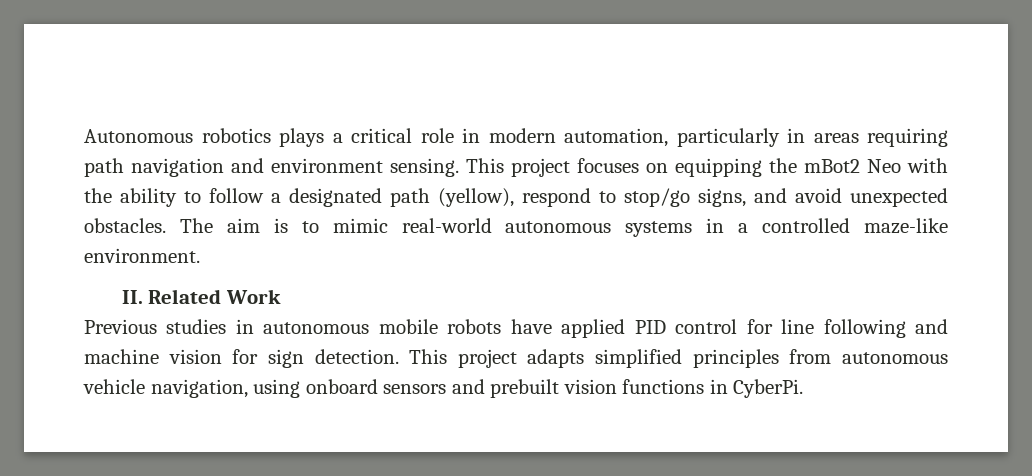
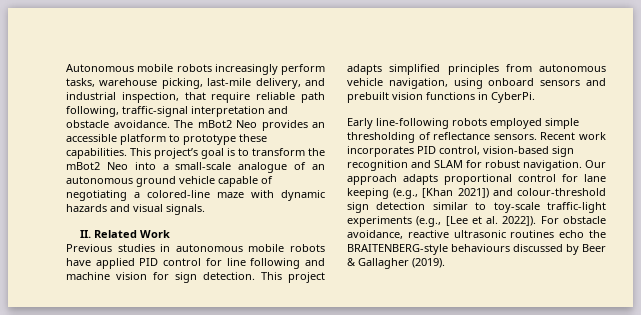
[201,128,948,147] [84,158,948,177] [84,188,948,207] [84,218,948,237] [84,248,200,263] robotics plays a critical role in modern automation, particularly in areas requiring path navigation and environment sensing. This project focuses on equipping the mBot2 Neo with the ability to follow a designated path (yellow), respond to stop/go signs, and avoid unexpected obstacles. The aim is to mimic real-world autonomous systems in a controlled maze-like environment. -> [137,64,325,75] [66,78,325,89] [66,92,325,103] [66,106,288,117] [66,120,325,131] [66,134,267,145] [66,148,325,159] [66,162,325,173] [66,176,273,187] [66,190,325,201] [66,204,205,215] mobile robots increasingly perform tasks, warehouse picking, last-mile delivery, and industrial inspection, that require reliable path following, traffic-signal interpretation and obstacle avoidance. The mBot2 Neo provides an accessible platform to prototype these capabilities. This project’s goal is to transform the mBot2 Neo into a small-scale analogue of an autonomous ground vehicle capable of negotiating a colored-line maze with dynamic hazards and visual signals.
(804, 388) none -> [347,118,579,129] [347,132,606,143] [347,146,574,157] [347,160,606,171] [347,174,606,185] [347,188,606,199] [347,202,606,213] [347,216,606,227] [347,230,606,239] [347,244,606,255] [347,258,445,269] // Early line-following robots employed simple thresholding of reflectance sensors. Recent work incorporates PID control, vision-based sign recognition and SLAM for robust navigation. Our approach adapts proportional control for lane keeping (e.g., [Khan 2021]) and colour-threshold sign detection similar to toy-scale traffic-light experiments (e.g., [Lee et al. 2022]). For obstacle avoidance, reactive ultrasonic routines echo the BRAITENBERG-style behaviours discussed by Beer & Gallagher (2019).

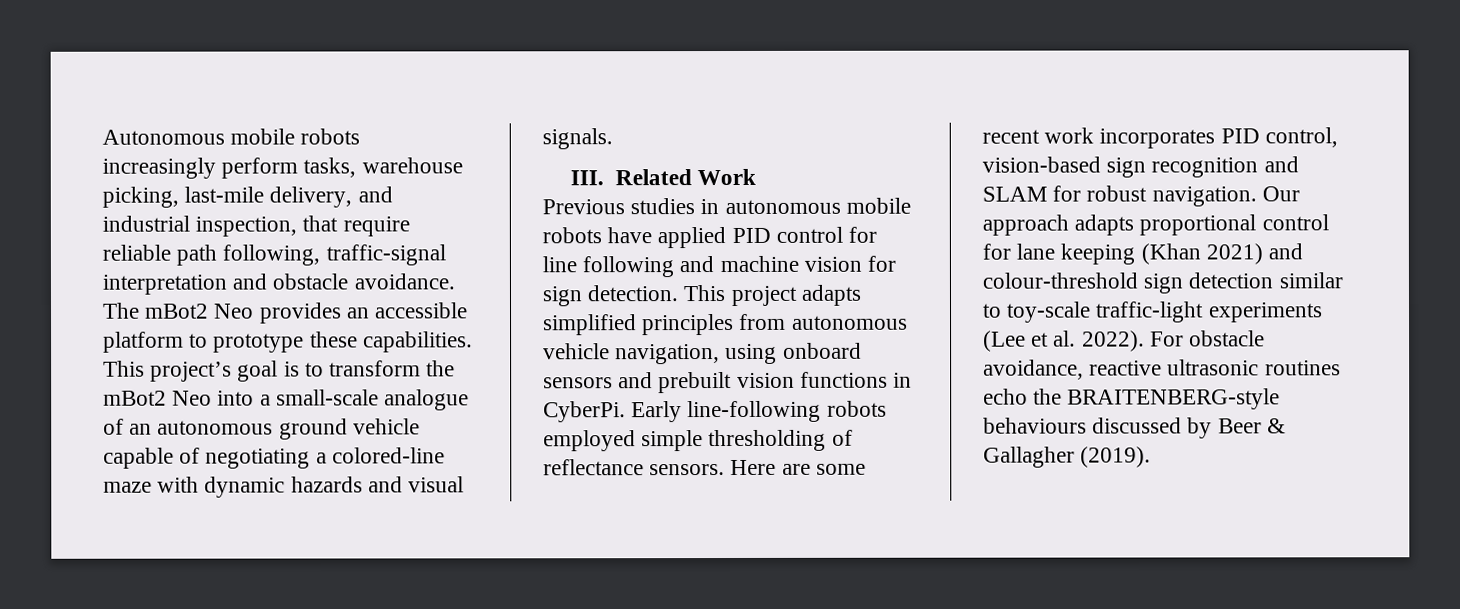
[79,230,91,238] II. -> [570,170,605,186] III.
(535, 97) // -> (626, 412) none
[540,132,576,140] Recent -> [730,459,866,475] [982,129,1040,144] Here are some recent
[393,188,489,199] (e.g., [Khan 2021]) -> [1140,243,1263,265] (Khan 2021)
[416,216,468,227] (e.g., [Lee -> [983,330,1026,352] (Lee
[502,216,537,226] 2022]). -> [1081,330,1145,352] 2022).

